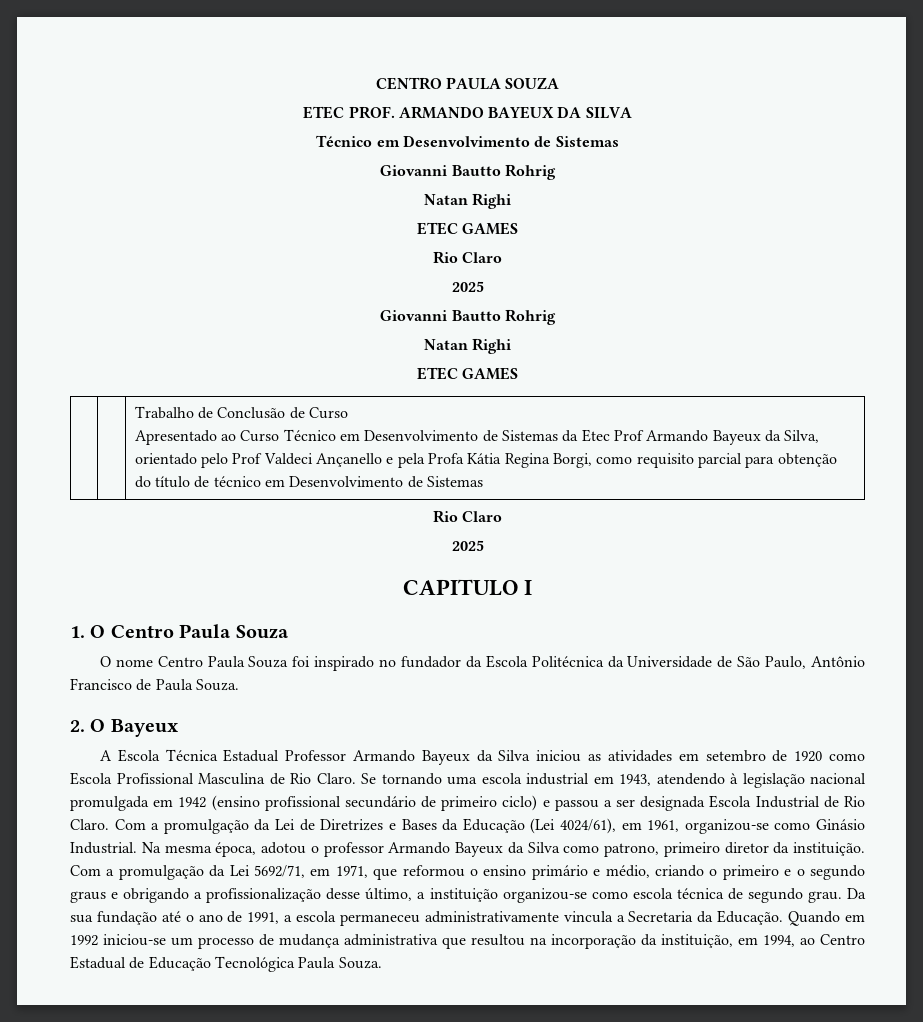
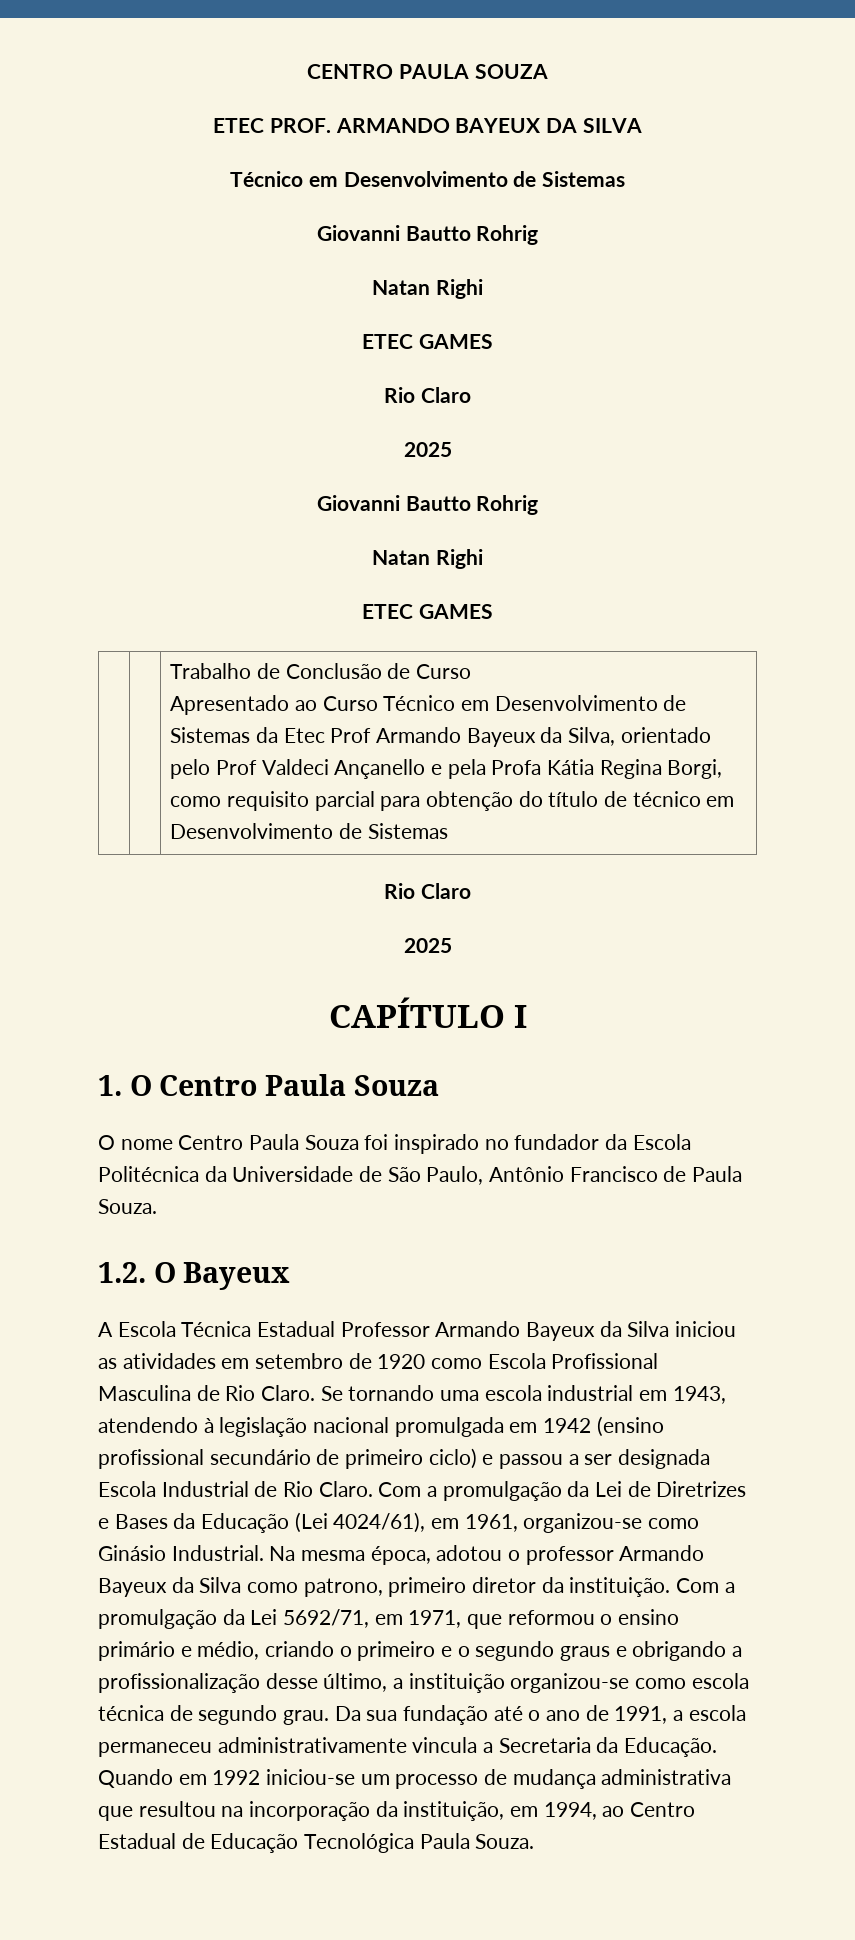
[402,579,518,596] CAPITULO -> [328,997,505,1028] CAPÍTULO
[70,720,85,732] 2. -> [98,1262,146,1283] 1.2.

